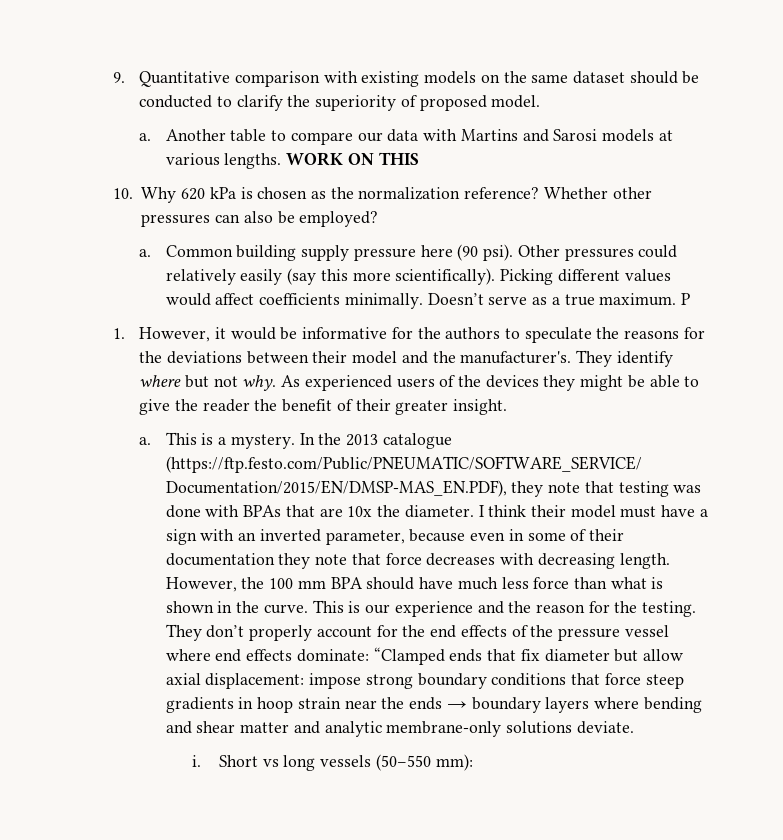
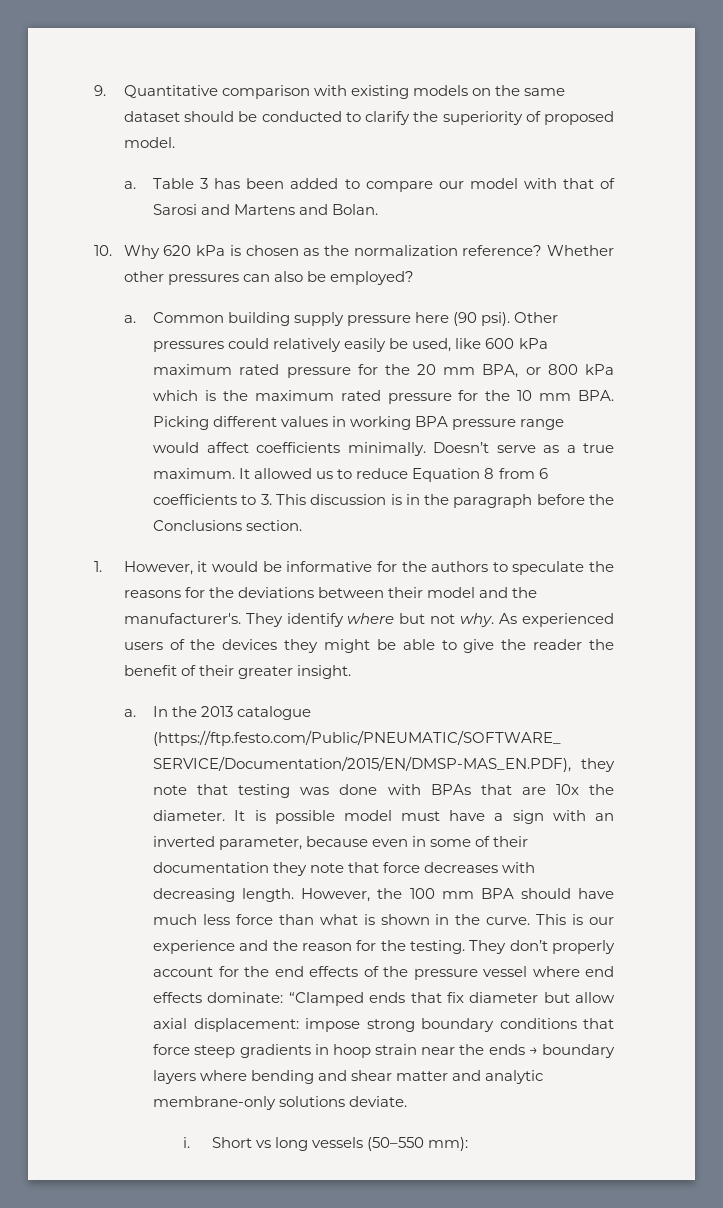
[165,129,673,145] [165,152,419,169] Another table to compare our data with Martins and Sarosi models at various lengths. WORK ON THIS -> [153,178,615,192] [153,204,379,215] Table 3 has been added to compare our model with that of Sarosi and Martens and Bolan.
[287,268,671,285] (say this more scientifically). Picking different values -> [389,338,548,352] [153,364,614,378] [153,390,614,404] [153,416,565,430] be used, like 600 kPa maximum rated pressure for the 20 mm BPA, or 800 kPa which is the maximum rated pressure for the 10 mm BPA. Picking different values in working BPA pressure range
[680,293,690,305] P -> [239,468,548,482] [153,494,614,508] [153,520,303,531] It allowed us to reduce Equation 8 from 6 coefficients to 3. This discussion is in the paragraph before the Conclusions section.
[165,432,295,449] This is a mystery. -> (136, 713) none
[478,505,566,517] I think their -> [234,810,335,824] It is possible

